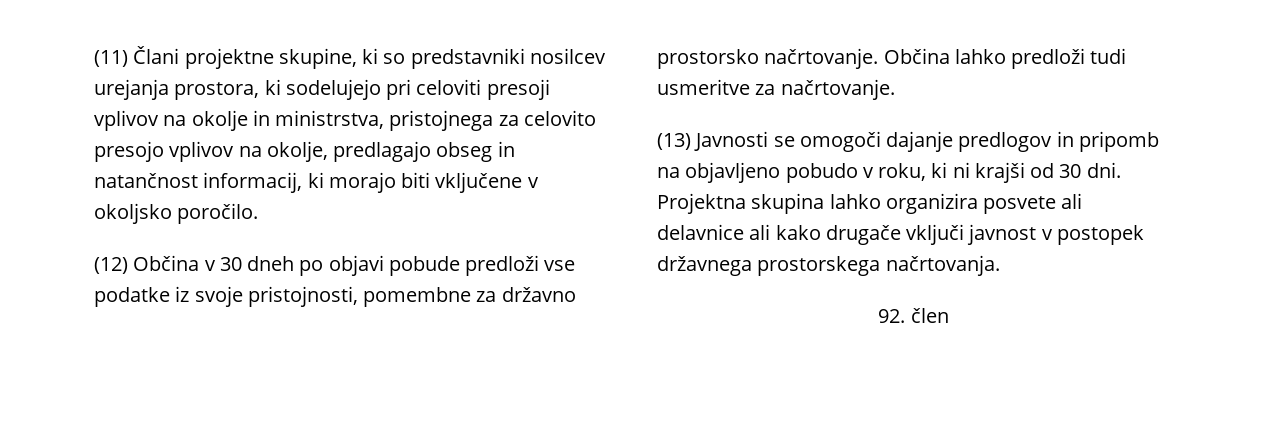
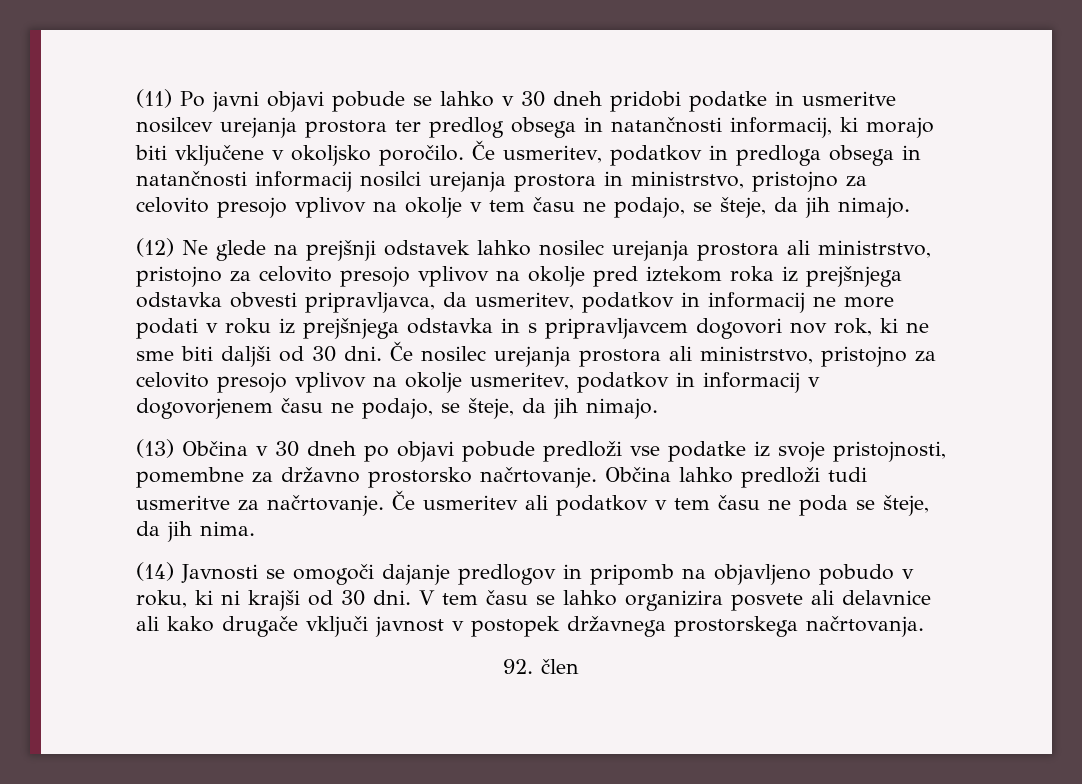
[133,46,606,69] [94,79,550,100] [94,110,596,131] [94,141,515,162] [94,173,198,188] Člani projektne skupine, ki so predstavniki nosilcev urejanja prostora, ki sodelujejo pri celoviti presoji vplivov na okolje in ministrstva, pristojnega za celovito presojo vplivov na okolje, predlagajo obseg in natančnost -> [180,91,896,112] [136,117,722,138] Po javni objavi pobude se lahko v 30 dneh pridobi podatke in usmeritve nosilcev urejanja prostora ter predlog obsega in natančnosti
[94,257,128,274] // (12) -> [472,140,921,166] [136,171,867,192] [136,197,910,218] [136,238,931,261] [136,266,902,287] [136,292,894,313] [136,318,929,339] [136,341,936,367] [136,372,820,393] [136,398,658,419] [136,439,174,458] Če usmeritev, podatkov in predloga obsega in natančnosti informacij nosilci urejanja prostora in ministrstvo, pristojno za celovito presojo vplivov na okolje v tem času ne podajo, se šteje, da jih nimajo. // (12) Ne glede na prejšnji odstavek lahko nosilec urejanja prostora ali ministrstvo, pristojno za celovito presojo vplivov na okolje pred iztekom roka iz prejšnjega odstavka obvesti pripravljavca, da usmeritev, podatkov in informacij ne more podati v roku iz prejšnjega odstavka in s pripravljavcem dogovori nov rok, ki ne sme biti daljši od 30 dni. Če nosilec urejanja prostora ali ministrstvo, pristojno za celovito presojo vplivov na okolje usmeritev, podatkov in informacij v dogovorjenem času ne podajo, se šteje, da jih nimajo. // (13)
[657,133,691,150] // (13) -> [392,490,929,516] [136,521,255,542] [136,562,174,581] Če usmeritev ali podatkov v tem času ne poda se šteje, da jih nima. // (14)
[657,193,825,214] Projektna skupina -> [419,590,555,605] V tem času se

